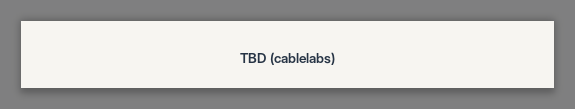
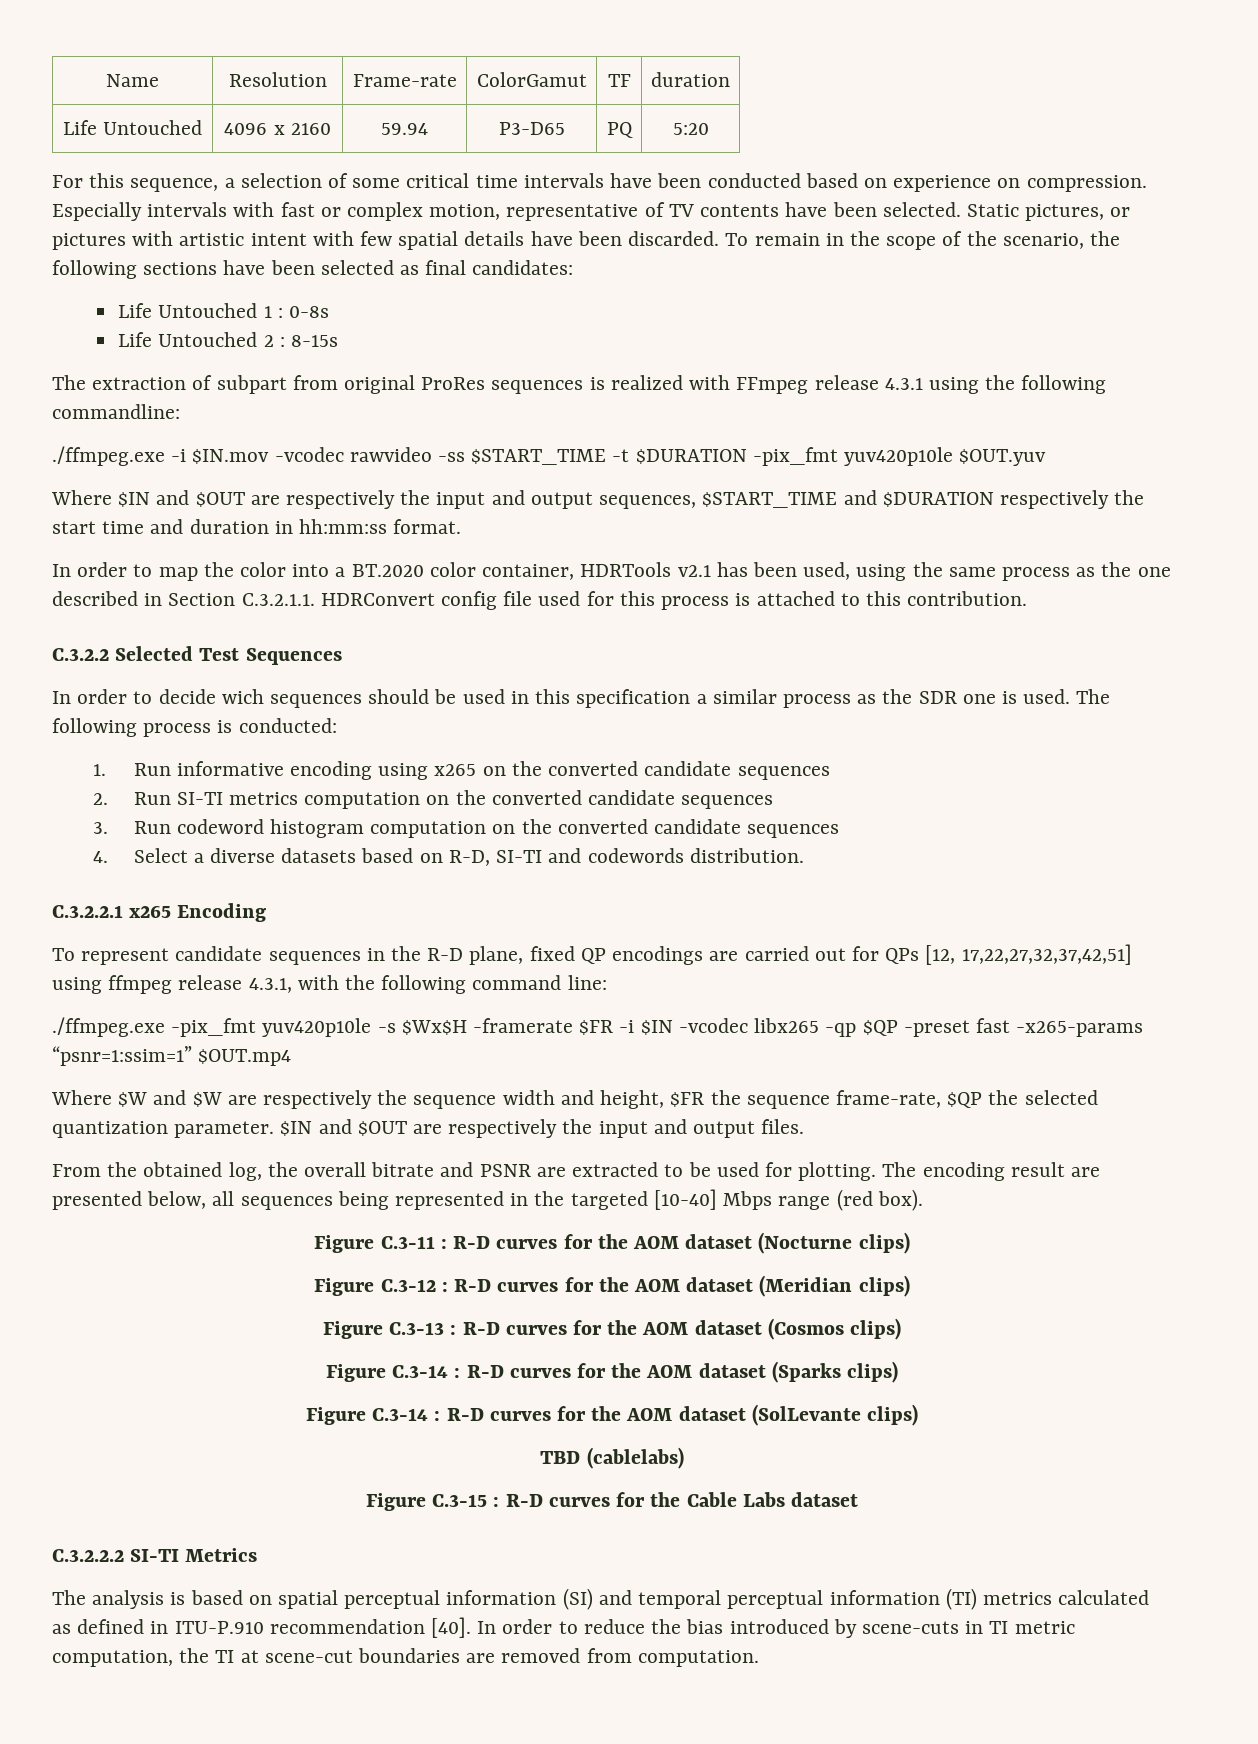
[240,52,335,65] TBD (cablelabs) -> [106,74,159,87] [228,72,327,87] [352,74,457,87] [476,72,587,87] [607,74,631,87] [651,72,730,87] [62,120,203,135] [224,123,331,135] [381,123,428,135] [498,122,565,135] [606,122,633,138] [672,123,709,135] [52,173,1147,192] [52,202,1131,221] [52,231,1120,250] [52,260,574,279] [118,303,329,318] [118,332,338,347] [52,375,1107,394] [52,404,180,419] [52,446,1047,466] [51,490,1145,509] [52,519,462,534] [52,562,1171,581] [52,591,1028,610] [52,646,342,665] [52,689,1111,708] [52,718,337,737] [92,761,830,780] [92,790,774,809] [92,819,840,838] [92,848,804,866] [52,903,267,922] [52,944,1132,965] [52,975,607,994] [52,1017,1144,1037] [52,1046,292,1066] [51,1090,1098,1109] [52,1119,805,1138] [52,1162,1100,1181] [52,1189,923,1211] [314,1232,910,1254] [314,1275,910,1297] [322,1318,902,1340] [325,1361,899,1383] [305,1404,919,1426] [540,1447,684,1469] [366,1492,858,1511] [52,1548,258,1562] [52,1588,1150,1610] [52,1617,1075,1638] [52,1648,759,1667] Name | Resolution | Frame-rate | ColorGamut | TF | duration // Life Untouched | 4096 x 2160 | 59.94 | P3-D65 | PQ | 5:20 // For this sequence, a selection of some critical time intervals have been conducted based on experience on compression. Especially intervals with fast or complex motion, representative of TV contents have been selected. Static pictures, or pictures with artistic intent with few spatial details have been discarded. To remain in the scope of the scenario, the following sections have been selected as final candidates: // Life Untouched 1 : 0-8s // Life Untouched 2 : 8-15s // The extraction of subpart from original ProRes sequences is realized with FFmpeg release 4.3.1 using the following commandline: // ./ffmpeg.exe -i $IN.mov -vcodec rawvideo -ss $START_TIME -t $DURATION -pix_fmt yuv420p10le $OUT.yuv // Where $IN and $OUT are respectively the input and output sequences, $START_TIME and $DURATION respectively the start time and duration in hh:mm:ss format. // In order to map the color into a BT.2020 color container, HDRTools v2.1 has been used, using the same process as the one described in Section C.3.2.1.1. HDRConvert config file used for this process is attached to this contribution. // C.3.2.2 Selected Test Sequences // In order to decide wich sequences should be used in this specification a similar process as the SDR one is used. The following process is conducted: // 1. Run informative encoding using x265 on the converted candidate sequences // 2. Run SI-TI metrics computation on the converted candidate sequences // 3. Run codeword histogram computation on the converted candidate sequences // 4. Select a diverse datasets based on R-D, SI-TI and codewords distribution. // C.3.2.2.1 x265 Encoding // To represent candidate sequences in the R-D plane, fixed QP encodings are carried out for QPs [12, 17,22,27,32,37,42,51] using ffmpeg release 4.3.1, with the following command line: // ./ffmpeg.exe -pix_fmt yuv420p10le -s $Wx$H -framerate $FR -i $IN -vcodec libx265 -qp $QP -preset fast -x265-params “psnr=1:ssim=1” $OUT.mp4 // Where $W and $W are respectively the sequence width and height, $FR the sequence frame-rate, $QP the selected quantization parameter. $IN and $OUT are respectively the input and output files. // From the obtained log, the overall bitrate and PSNR are extracted to be used for plotting. The encoding result are presented below, all sequences being represented in the targeted [10-40] Mbps range (red box). // Figure C.3-11 : R-D curves for the AOM dataset (Nocturne clips) // Figure C.3-12 : R-D curves for the AOM dataset (Meridian clips) // Figure C.3-13 : R-D curves for the AOM dataset (Cosmos clips) // Figure C.3-14 : R-D curves for the AOM dataset (Sparks clips) // Figure C.3-14 : R-D curves for the AOM dataset (SolLevante clips) // TBD (cablelabs) // Figure C.3-15 : R-D curves for the Cable Labs dataset // C.3.2.2.2 SI-TI Metrics // The analysis is based on spatial perceptual information (SI) and temporal perceptual information (TI) metrics calculated as defined in ITU-P.910 recommendation [40]. In order to reduce the bias introduced by scene-cuts in TI metric computation, the TI at scene-cut boundaries are removed from computation.

